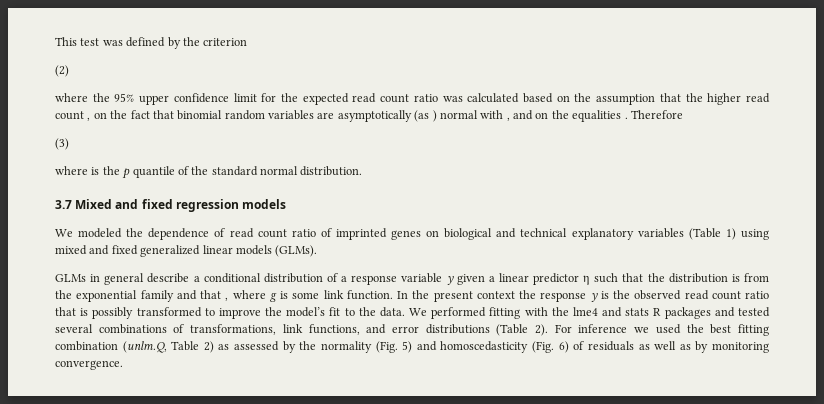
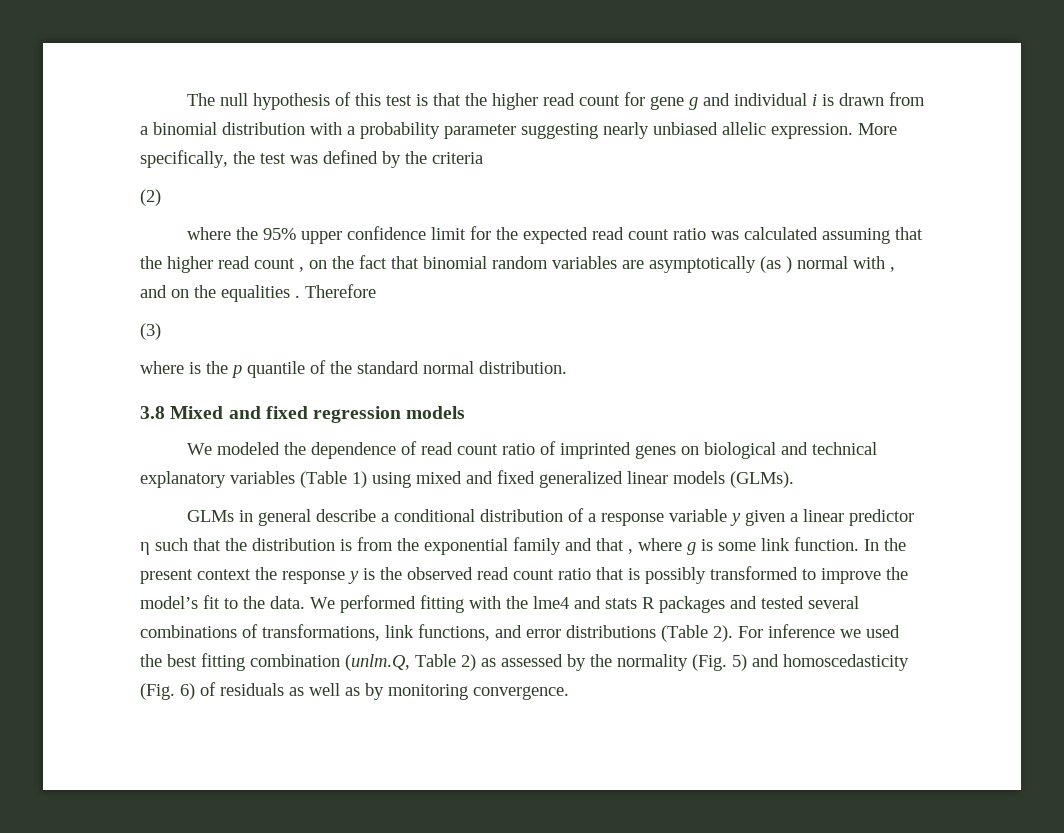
[55,37,77,46] This -> [186,92,925,110] [140,122,897,139] [140,150,255,168] The null hypothesis of this test is that the higher read count for gene g and individual i is drawn from a binomial distribution with a probability parameter suggesting nearly unbiased allelic expression. More specifically, the
[203,38,248,46] criterion -> [432,152,483,164] criteria
[523,93,656,105] based on the assumption -> [821,228,890,244] assuming
[55,200,72,209] 3.7 -> [140,406,165,419] 3.8

